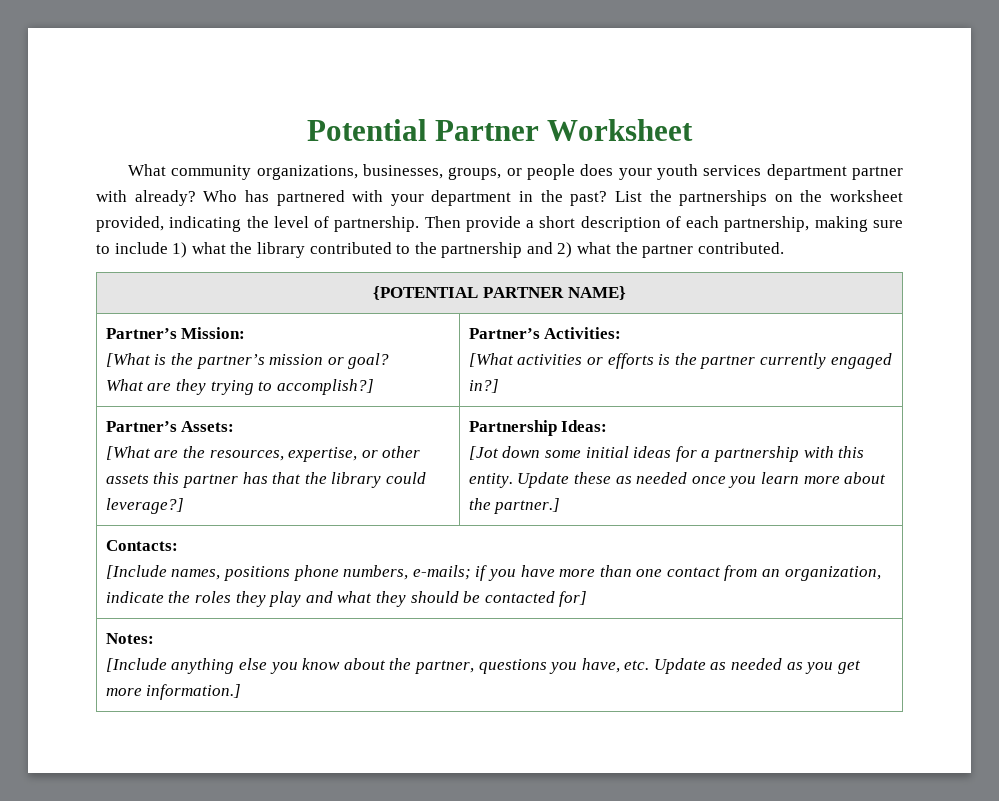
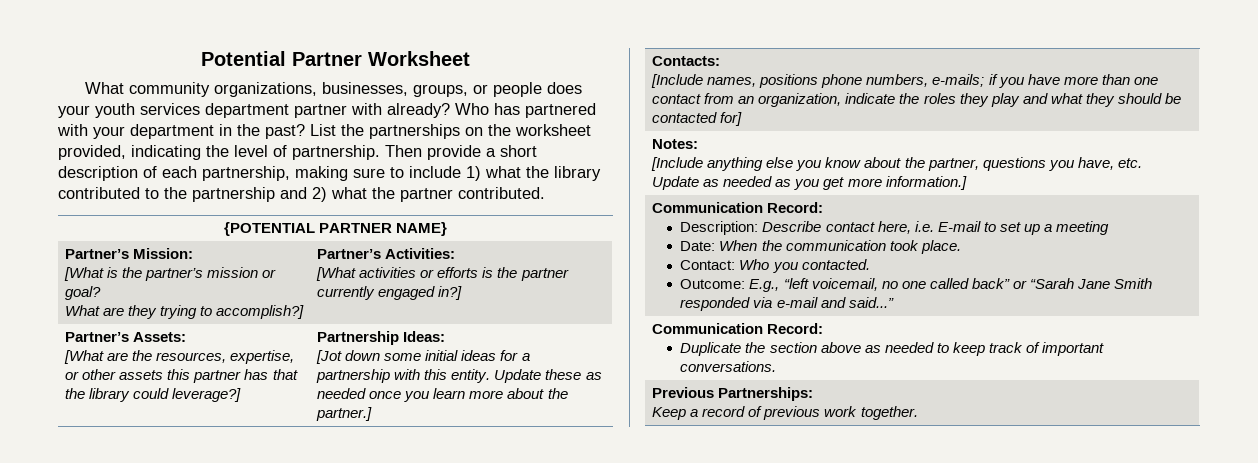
(242, 692) none -> [652,202,824,213] [680,221,1109,235] [680,240,961,254] [680,259,870,273] [680,278,1152,292] [680,297,894,311] [652,323,824,334] [680,342,1104,356] [680,361,777,372] [652,387,814,401] [652,406,918,420] // Communication Record: // Description: Describe contact here, i.e. E-mail to set up a meeting // Date: When the communication took place. // Contact: Who you contacted. // Outcome: E.g., “left voicemail, no one called back” or “Sarah Jane Smith responded via e-mail and said...” // Communication Record: // Duplicate the section above as needed to keep track of important conversations. // Previous Partnerships: // Keep a record of previous work together.

